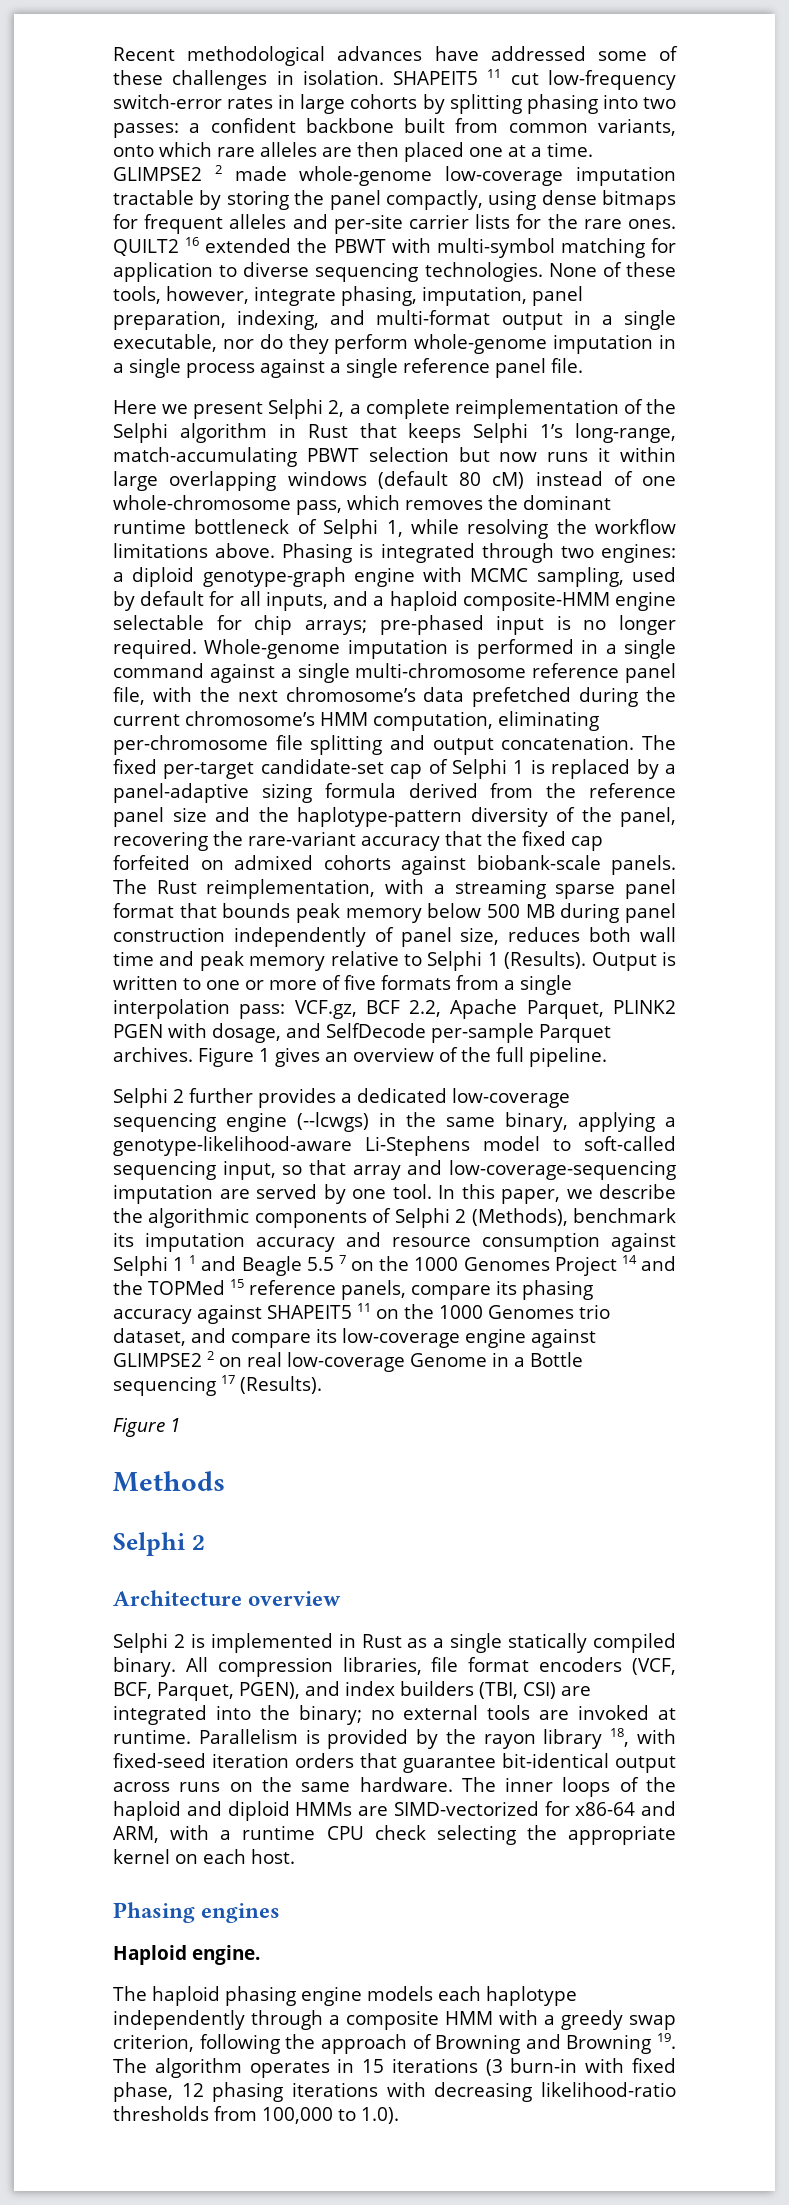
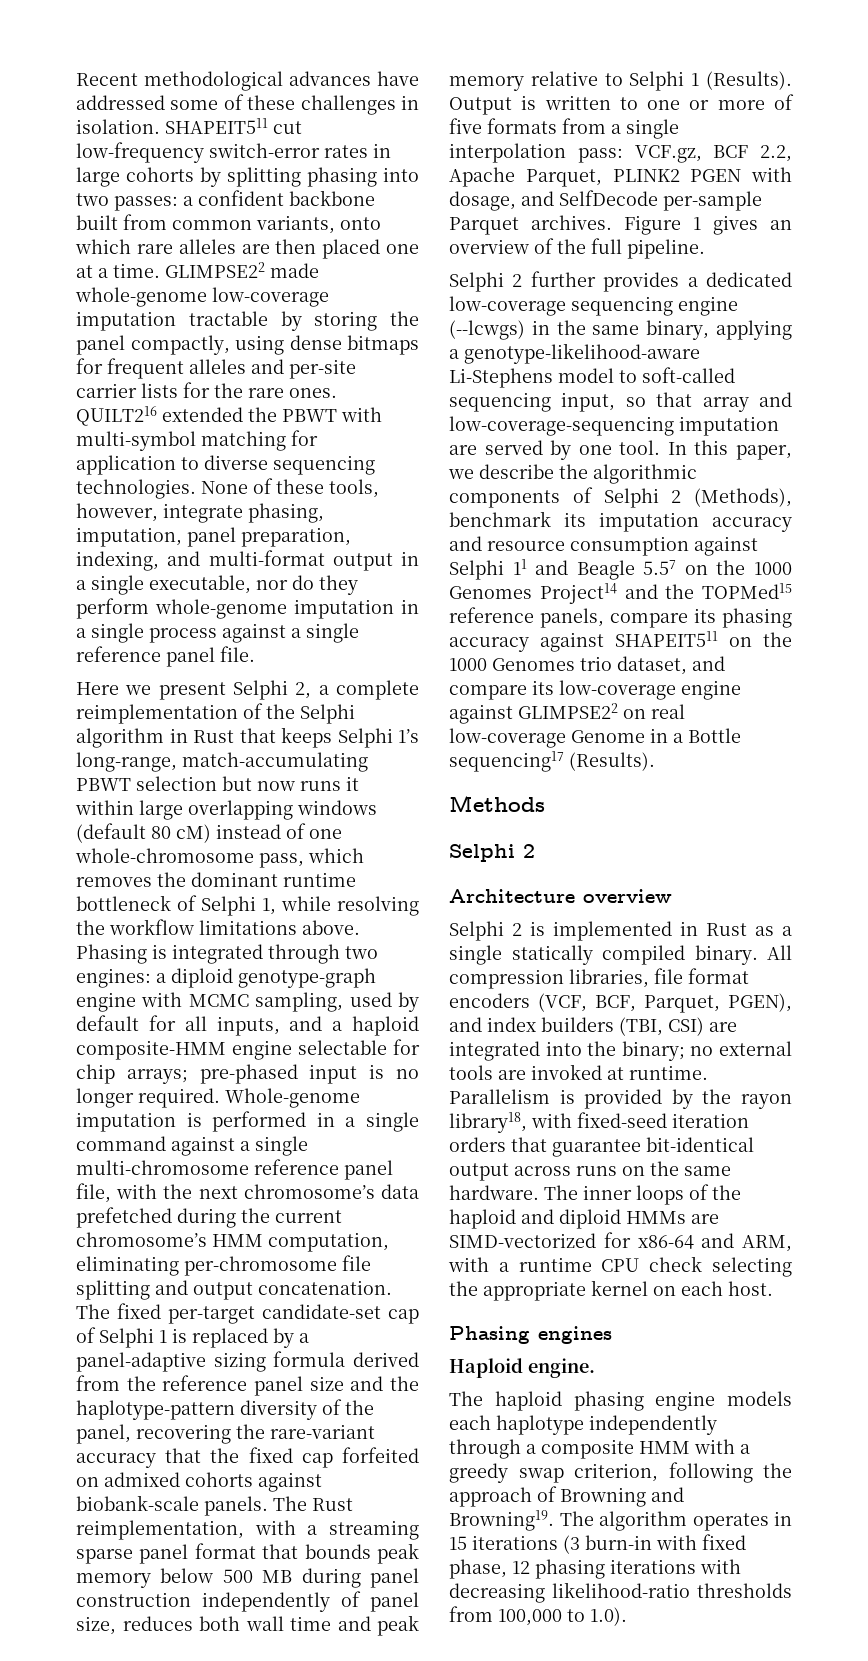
[393,69,502,85] SHAPEIT5 11 -> [165,118,268,134] SHAPEIT511
[113,165,222,181] GLIMPSE2 2 -> [165,262,265,278] GLIMPSE22
[113,237,200,256] QUILT2 16 -> [76,406,157,426] QUILT216
[173,1255,676,1276] [113,1279,244,1295] 1 1 and Beagle 5.5 7 on the 1000 Genomes Project 14 and the TOPMed 15 -> [512,559,792,580] [449,583,792,604] 11 and Beagle 5.57 on the 1000 Genomes Project14 and the TOPMed15
[267,1303,371,1319] SHAPEIT5 11 -> [615,631,718,647] SHAPEIT511
[113,1351,214,1367] GLIMPSE2 2 -> [518,703,618,719] GLIMPSE22
[113,1375,322,1396] [113,1418,180,1437] sequencing 17 (Results). // Figure 1 -> [449,751,655,772] sequencing17 (Results).
[543,1728,630,1749] library 18, -> [449,1112,527,1133] library18,
[566,2033,676,2054] Browning 19. -> [449,1510,554,1531] Browning19.

